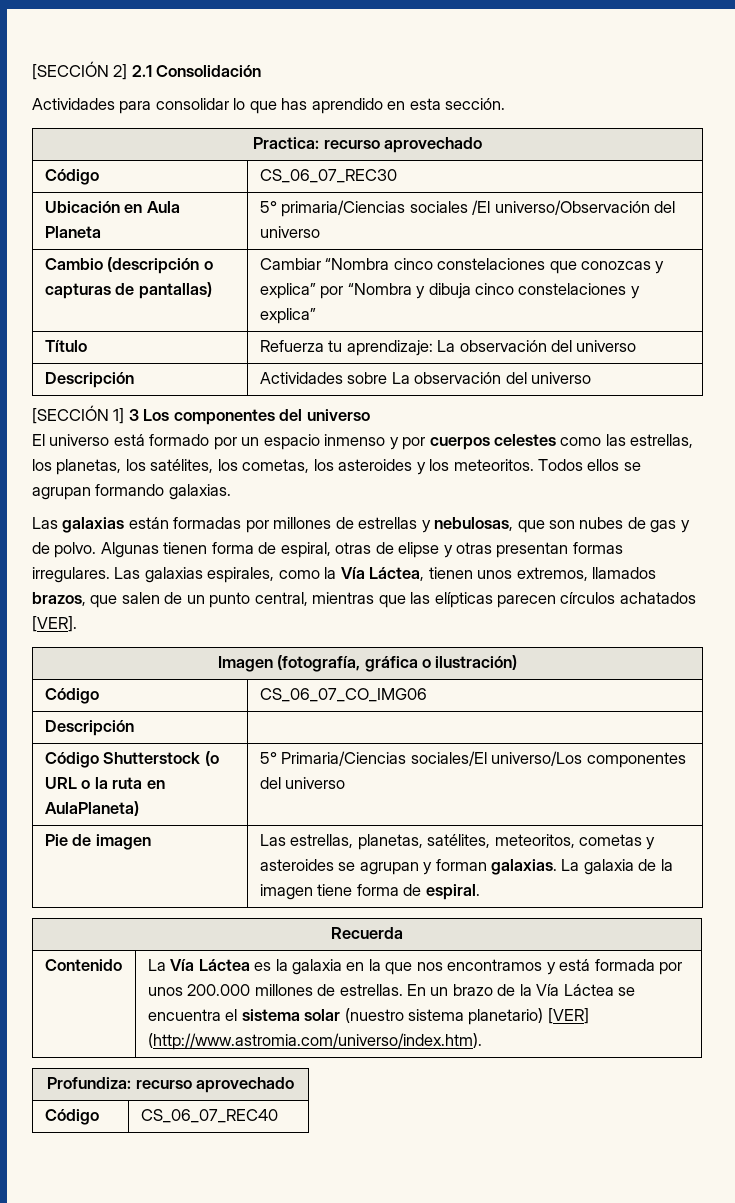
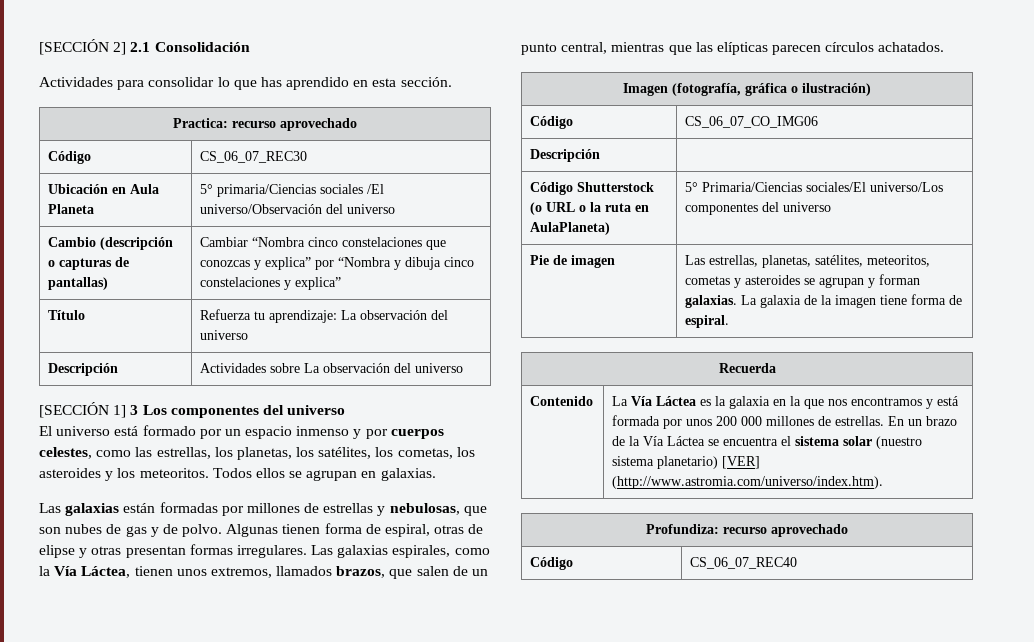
[494,434,557,446] celestes -> [39,447,92,459] celestes,
[95,484,165,496] formando -> [361,471,377,478] en
[619,592,696,604] [32,616,77,632] achatados [VER]. -> [878,42,945,52] achatados.
[187,984,251,996] 200.000 -> [716,416,763,426] 200 000

